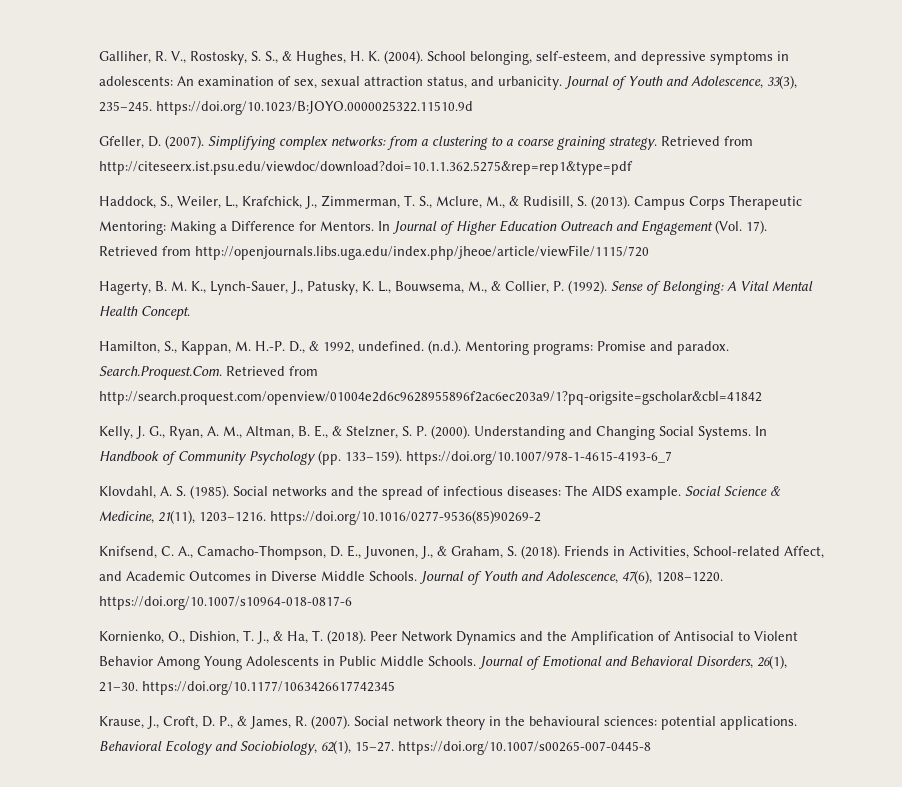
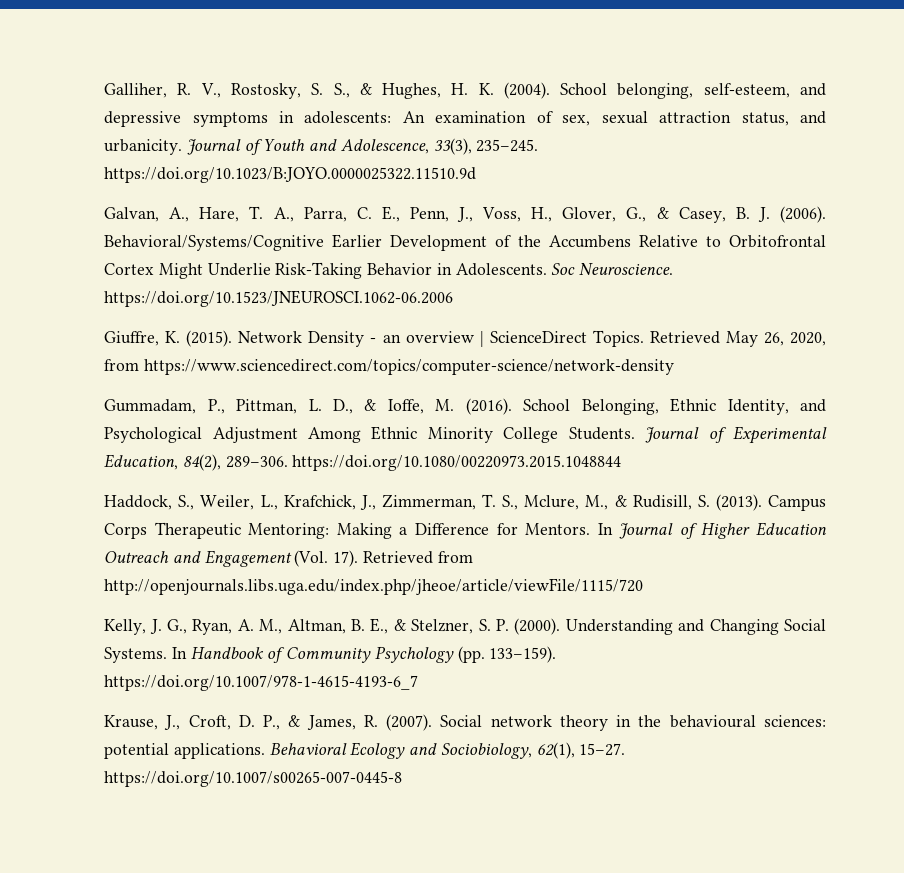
[98,135,753,150] [98,161,633,175] Gfeller, D. (2007). Simplifying complex networks: from a clustering to a coarse graining strategy. Retrieved from http://citeseerx.ist.psu.edu/viewdoc/download?doi=10.1.1.362.5275&rep=rep1&type=pdf -> [104,206,826,223] [104,234,826,251] [104,262,673,279] [104,290,454,307] [104,330,827,347] [104,359,674,375] [104,398,826,415] [104,426,828,444] [104,454,622,471] Galvan, A., Hare, T. A., Parra, C. E., Penn, J., Voss, H., Glover, G., & Casey, B. J. (2006). Behavioral/Systems/Cognitive Earlier Development of the Accumbens Relative to Orbitofrontal Cortex Might Underlie Risk-Taking Behavior in Adolescents. Soc Neuroscience. https://doi.org/10.1523/JNEUROSCI.1062-06.2006 // Giuffre, K. (2015). Network Density - an overview | ScienceDirect Topics. Retrieved May 26, 2020, from https://www.sciencedirect.com/topics/computer-science/network-density // Gummadam, P., Pittman, L. D., & Ioffe, M. (2016). School Belonging, Ethnic Identity, and Psychological Adjustment Among Ethnic Minority College Students. Journal of Experimental Education, 84(2), 289–306. https://doi.org/10.1080/00220973.2015.1048844
[98,280,813,295] [98,306,190,320] [98,340,729,355] [98,366,318,380] [98,391,762,405] // Hagerty, B. M. K., Lynch-Sauer, J., Patusky, K. L., Bouwsema, M., & Collier, P. (1992). Sense of Belonging: A Vital Mental Health Concept. // Hamilton, S., Kappan, M. H.-P. D., & 1992, undefined. (n.d.). Mentoring programs: Promise and paradox. Search.Proquest.Com. Retrieved from http://search.proquest.com/openview/01004e2d6c9628955896f2ac6ec203a9/1?pq-origsite=gscholar&cbl=41842 -> (644, 586) none
[98,485,781,500] [98,510,541,525] [98,545,824,560] [98,570,723,585] [98,596,352,610] [98,630,798,645] [98,655,787,670] [98,681,395,695] // Klovdahl, A. S. (1985). Social networks and the spread of infectious diseases: The AIDS example. Social Science & Medicine, 21(11), 1203–1216. https://doi.org/10.1016/0277-9536(85)90269-2 // Knifsend, C. A., Camacho-Thompson, D. E., Juvonen, J., & Graham, S. (2018). Friends in Activities, School-related Affect, and Academic Outcomes in Diverse Middle Schools. Journal of Youth and Adolescence, 47(6), 1208–1220. https://doi.org/10.1007/s10964-018-0817-6 // Kornienko, O., Dishion, T. J., & Ha, T. (2018). Peer Network Dynamics and the Amplification of Antisocial to Violent Behavior Among Young Adolescents in Public Middle Schools. Journal of Emotional and Behavioral Disorders, 26(1), 21–30. https://doi.org/10.1177/1063426617742345 -> (419, 683) none

